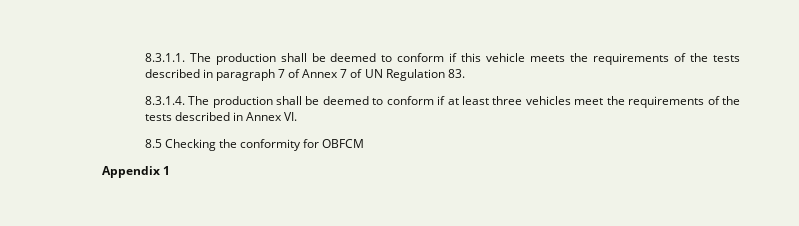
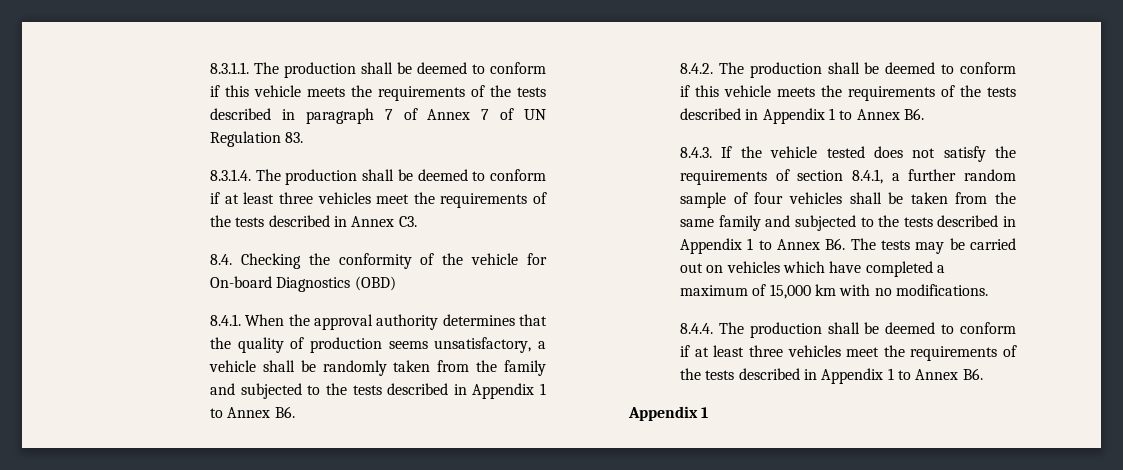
[284,112,298,121] [144,139,162,148] VI. // 8.5 -> [398,216,417,227] [210,254,233,265] C3. // 8.4.
[303,139,365,148] for OBFCM -> [420,253,547,265] [210,276,396,292] [210,314,547,330] [210,337,546,353] [209,360,546,376] [210,383,546,399] [210,406,295,418] [680,62,1016,78] [680,85,1016,101] [680,108,924,124] [680,146,1016,162] [680,169,1016,185] [680,192,1016,208] [680,215,1016,231] [680,238,1016,254] [680,261,945,277] [680,284,988,299] [680,322,1016,338] [680,345,1017,361] [680,368,983,384] of the vehicle for On-board Diagnostics (OBD) // 8.4.1. When the approval authority determines that the quality of production seems unsatisfactory, a vehicle shall be randomly taken from the family and subjected to the tests described in Appendix 1 to Annex B6. // 8.4.2. The production shall be deemed to conform if this vehicle meets the requirements of the tests described in Appendix 1 to Annex B6. // 8.4.3. If the vehicle tested does not satisfy the requirements of section 8.4.1, a further random sample of four vehicles shall be taken from the same family and subjected to the tests described in Appendix 1 to Annex B6. The tests may be carried out on vehicles which have completed a maximum of 15,000 km with no modifications. // 8.4.4. The production shall be deemed to conform if at least three vehicles meet the requirements of the tests described in Appendix 1 to Annex B6.

